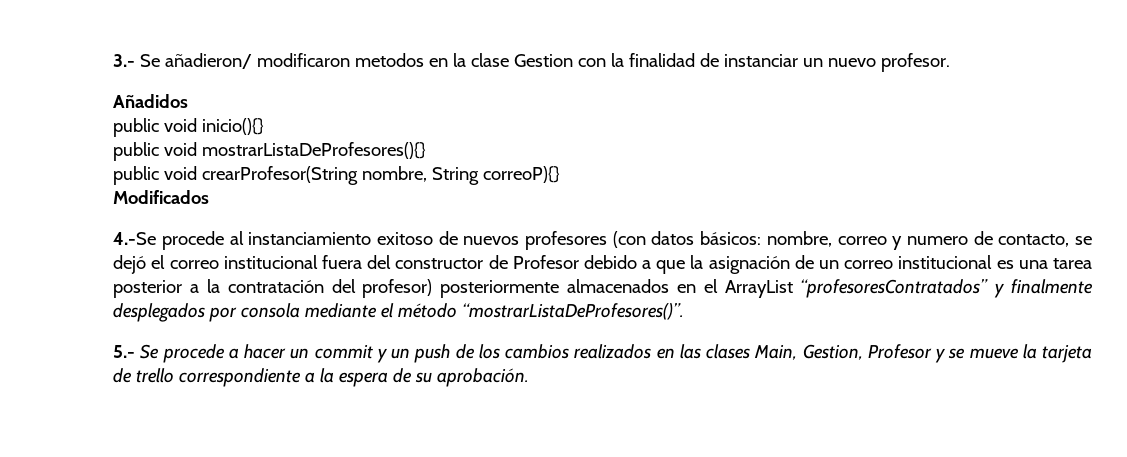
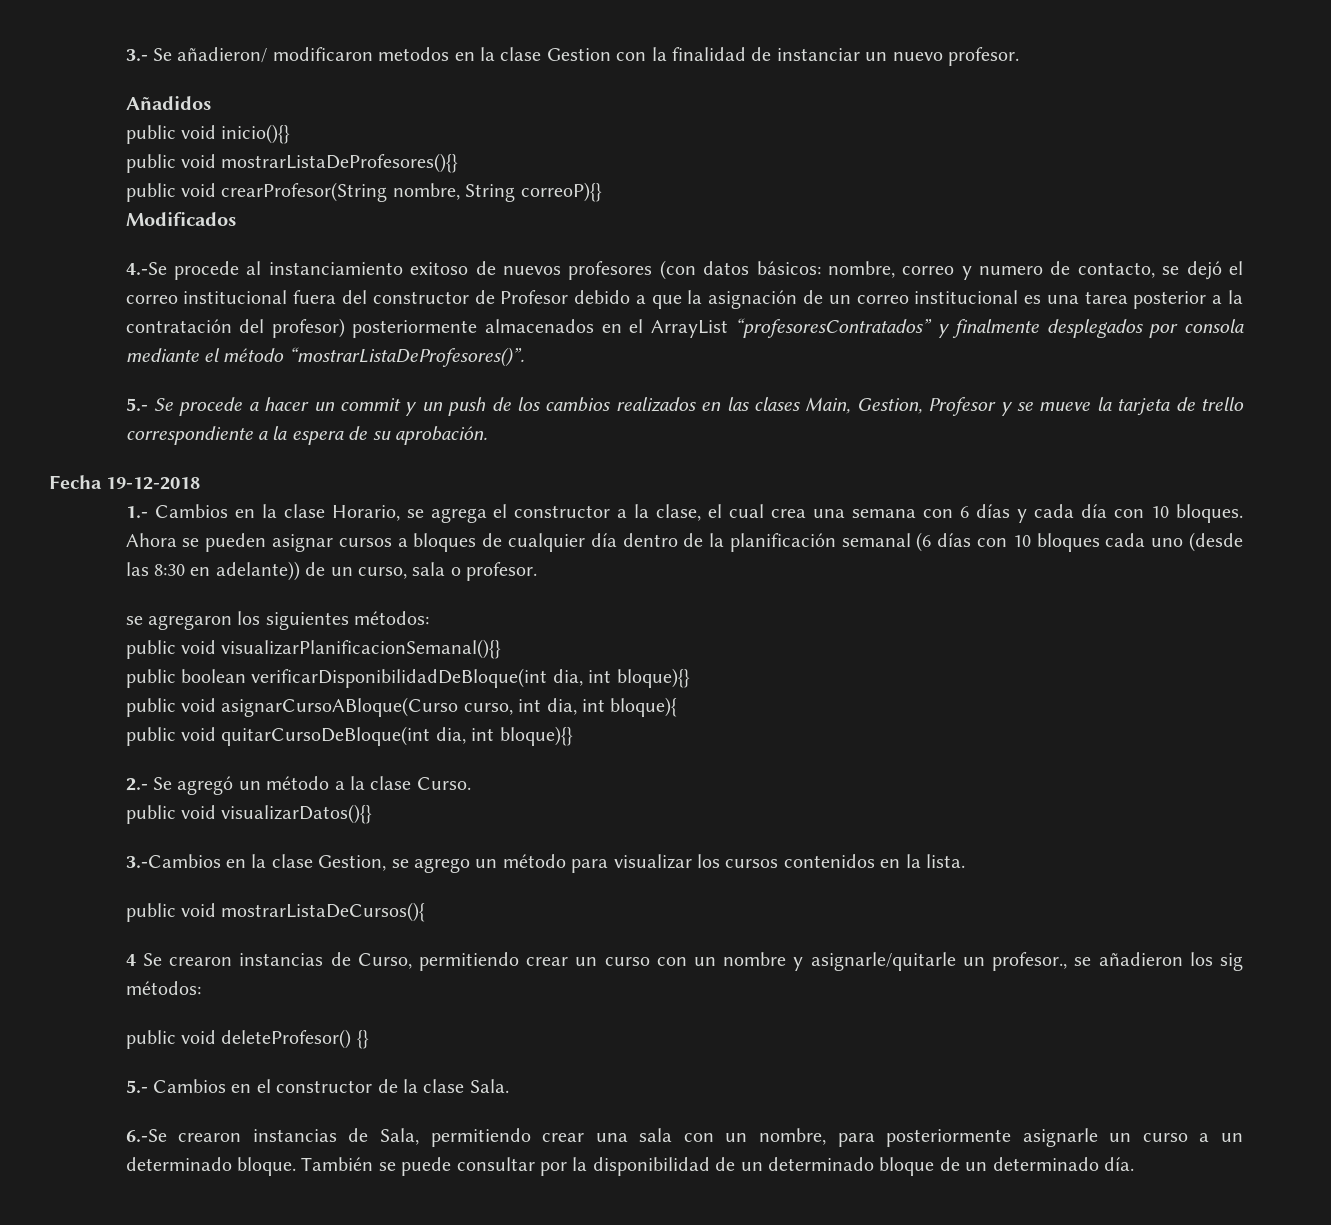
(530, 377) none -> [49,475,201,490] [125,504,1243,523] [125,532,1243,552] [125,561,538,581] [125,611,430,630] [125,639,502,659] [125,668,690,688] [125,697,678,717] [125,726,573,746] [125,776,471,795] [125,804,373,824] [125,854,966,873] [125,902,426,922] [125,952,1243,971] [125,981,201,995] [125,1029,369,1049] [125,1079,509,1093] [125,1128,1244,1147] [125,1157,1135,1176] // Fecha 19-12-2018 // 1.- Cambios en la clase Horario, se agrega el constructor a la clase, el cual crea una semana con 6 días y cada día con 10 bloques. Ahora se pueden asignar cursos a bloques de cualquier día dentro de la planificación semanal (6 días con 10 bloques cada uno (desde las 8:30 en adelante)) de un curso, sala o profesor. // se agregaron los siguientes métodos: // public void visualizarPlanificacionSemanal(){} // public boolean verificarDisponibilidadDeBloque(int dia, int bloque){} // public void asignarCursoABloque(Curso curso, int dia, int bloque){ // public void quitarCursoDeBloque(int dia, int bloque){} // 2.- Se agregó un método a la clase Curso. // public void visualizarDatos(){} // 3.-Cambios en la clase Gestion, se agrego un método para visualizar los cursos contenidos en la lista. // public void mostrarListaDeCursos(){ // 4 Se crearon instancias de Curso, permitiendo crear un curso con un nombre y asignarle/quitarle un profesor., se añadieron los sig métodos: // public void deleteProfesor() {} // 5.- Cambios en el constructor de la clase Sala. // 6.-Se crearon instancias de Sala, permitiendo crear una sala con un nombre, para posteriormente asignarle un curso a un determinado bloque. También se puede consultar por la disponibilidad de un determinado bloque de un determinado día.

